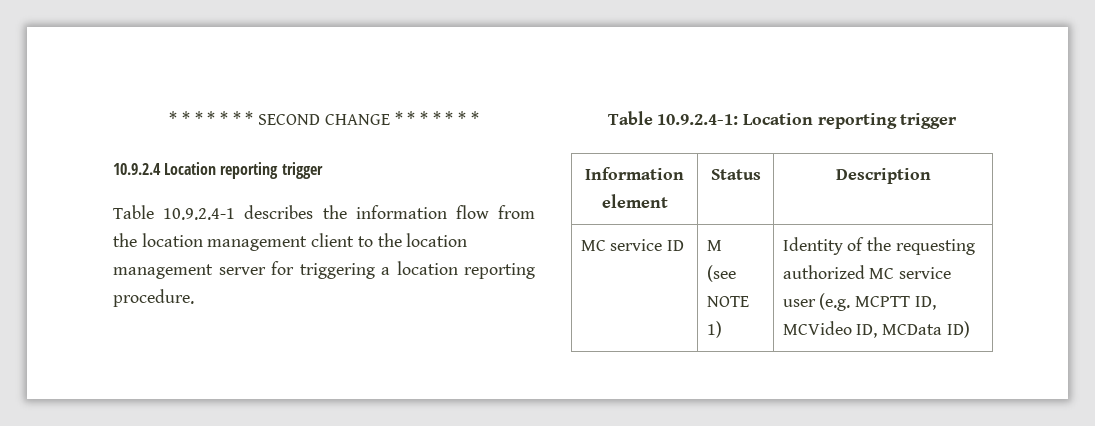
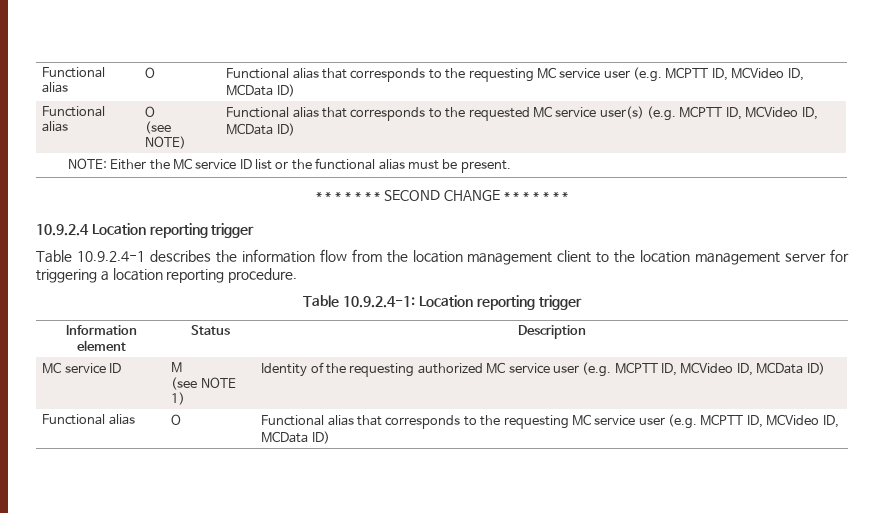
(169, 118) none -> [42,67,106,78] [42,82,69,93] [145,67,156,78] [226,67,804,82] [226,84,295,97] [42,106,106,117] [42,121,69,132] [145,106,156,117] [145,121,172,134] [145,136,187,149] [226,106,818,121] [226,123,295,136] [67,158,511,173] Functional alias | O | Functional alias that corresponds to the requesting MC service user (e.g. MCPTT ID, MCVideo ID, MCData ID) // Functional alias | O // (see NOTE) | Functional alias that corresponds to the requested MC service user(s) (e.g. MCPTT ID, MCVideo ID, MCData ID) // NOTE: Either the MC service ID list or the functional alias must be present. //
(970, 329) none -> [42,414,135,425] [171,414,182,425] [261,414,839,429] [261,431,330,444] // Functional alias | O | Functional alias that corresponds to the requesting MC service user (e.g. MCPTT ID, MCVideo ID, MCData ID)

